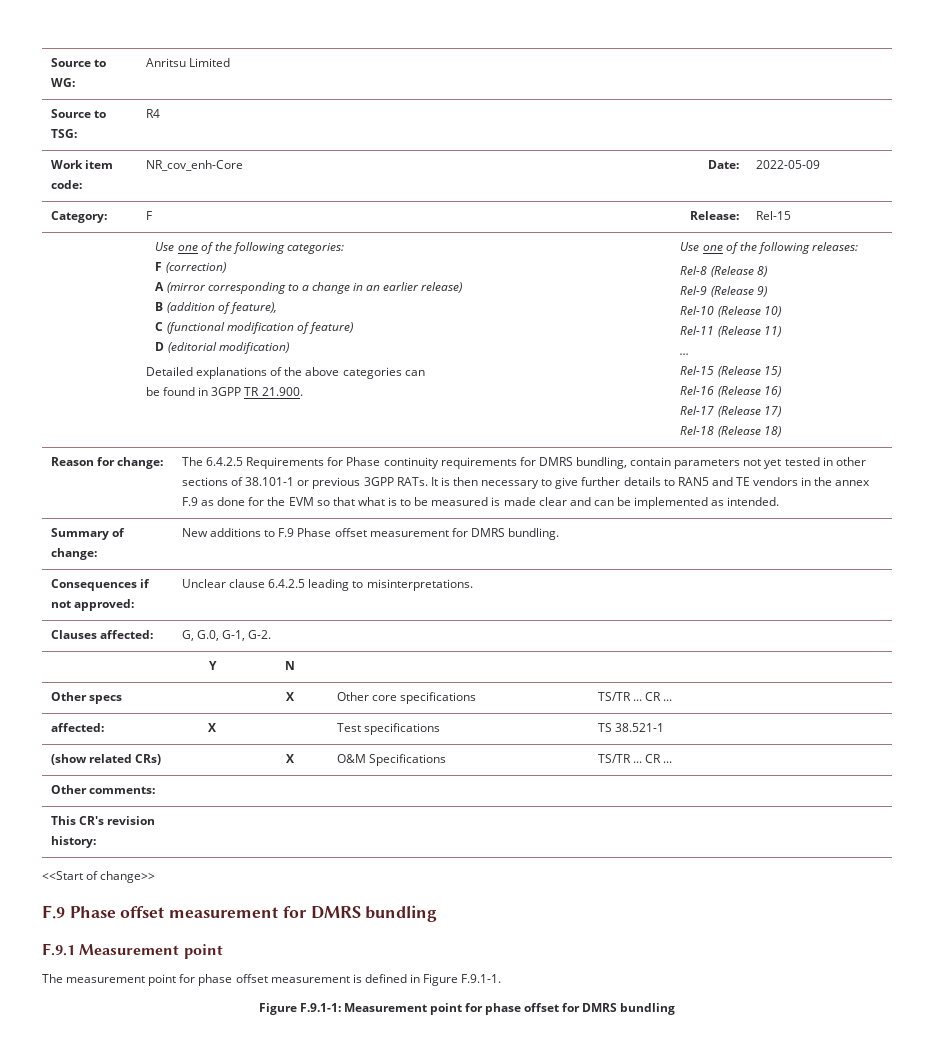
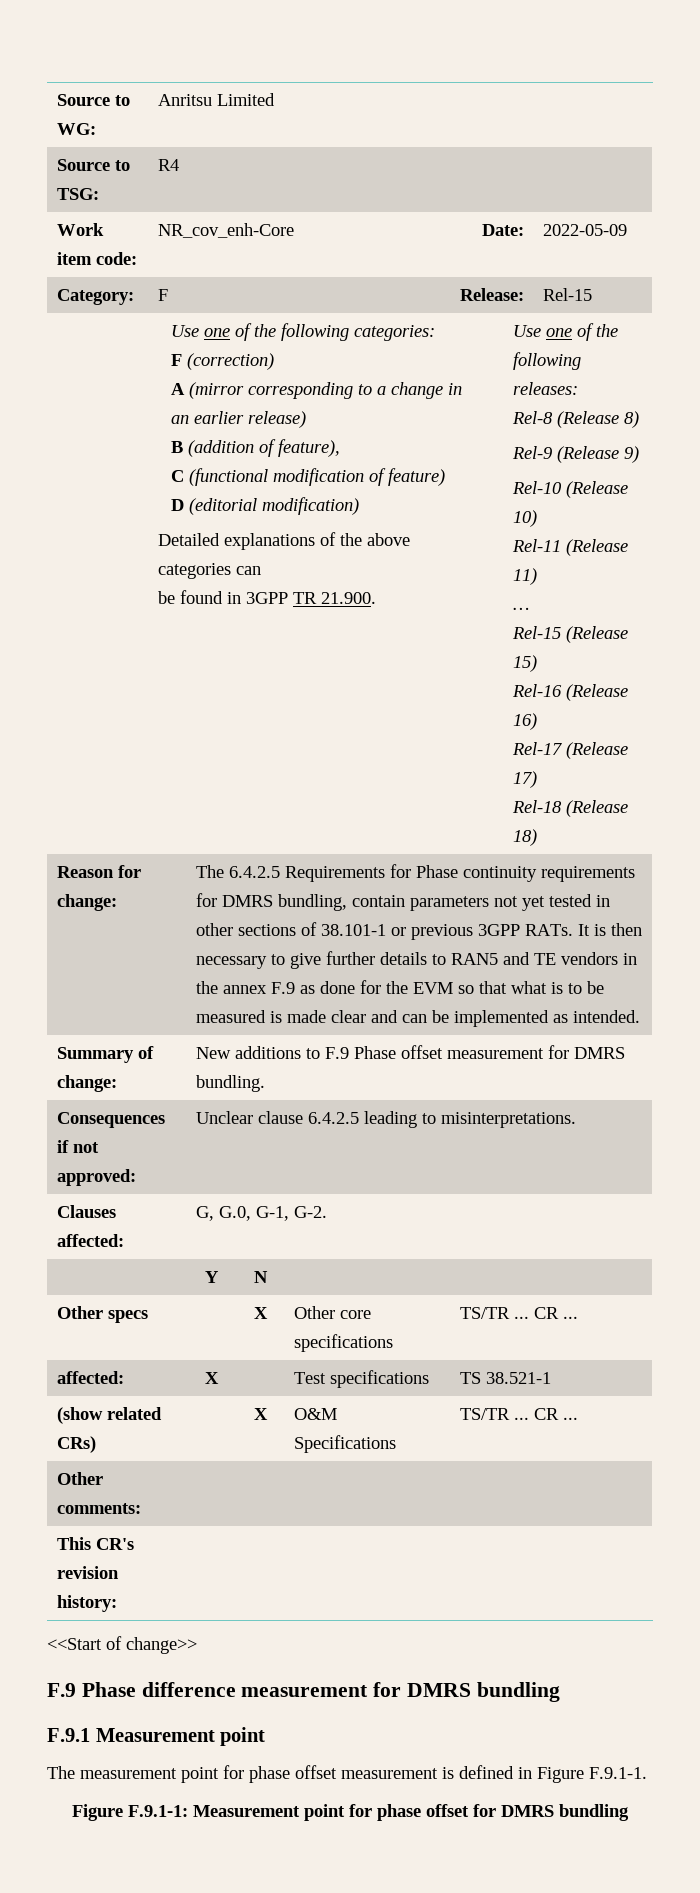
[120,906,165,918] offset -> [141,1682,236,1697] difference

